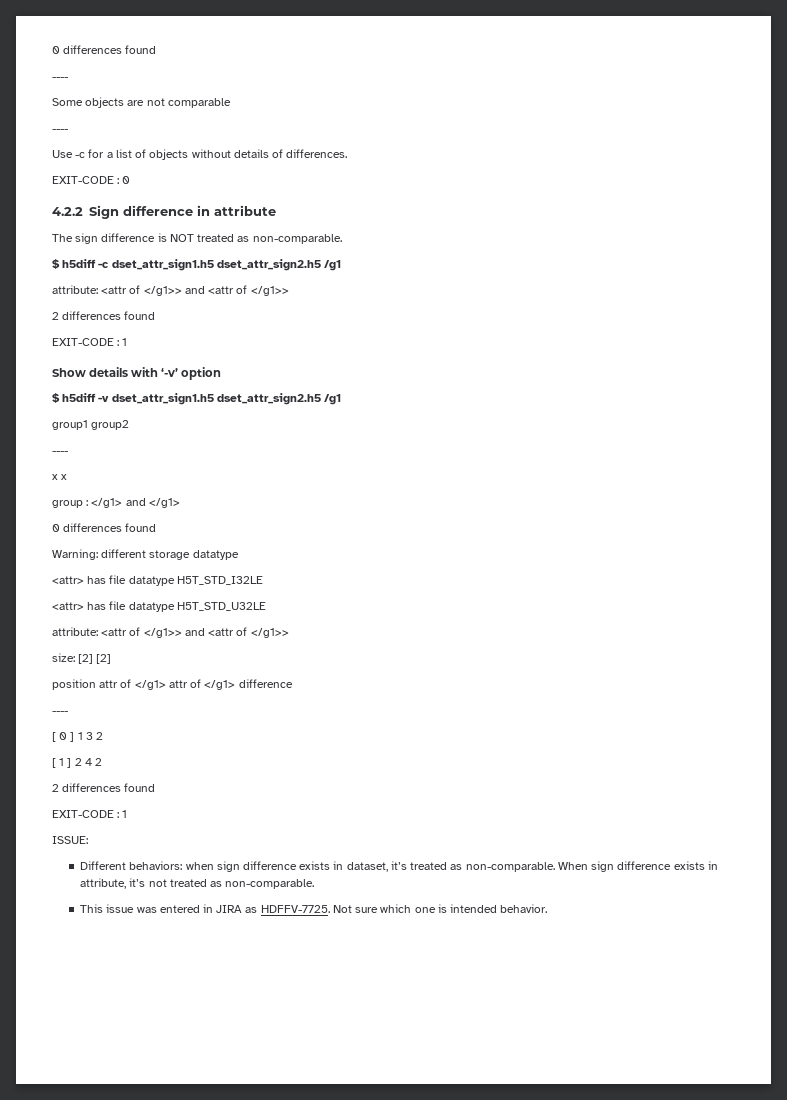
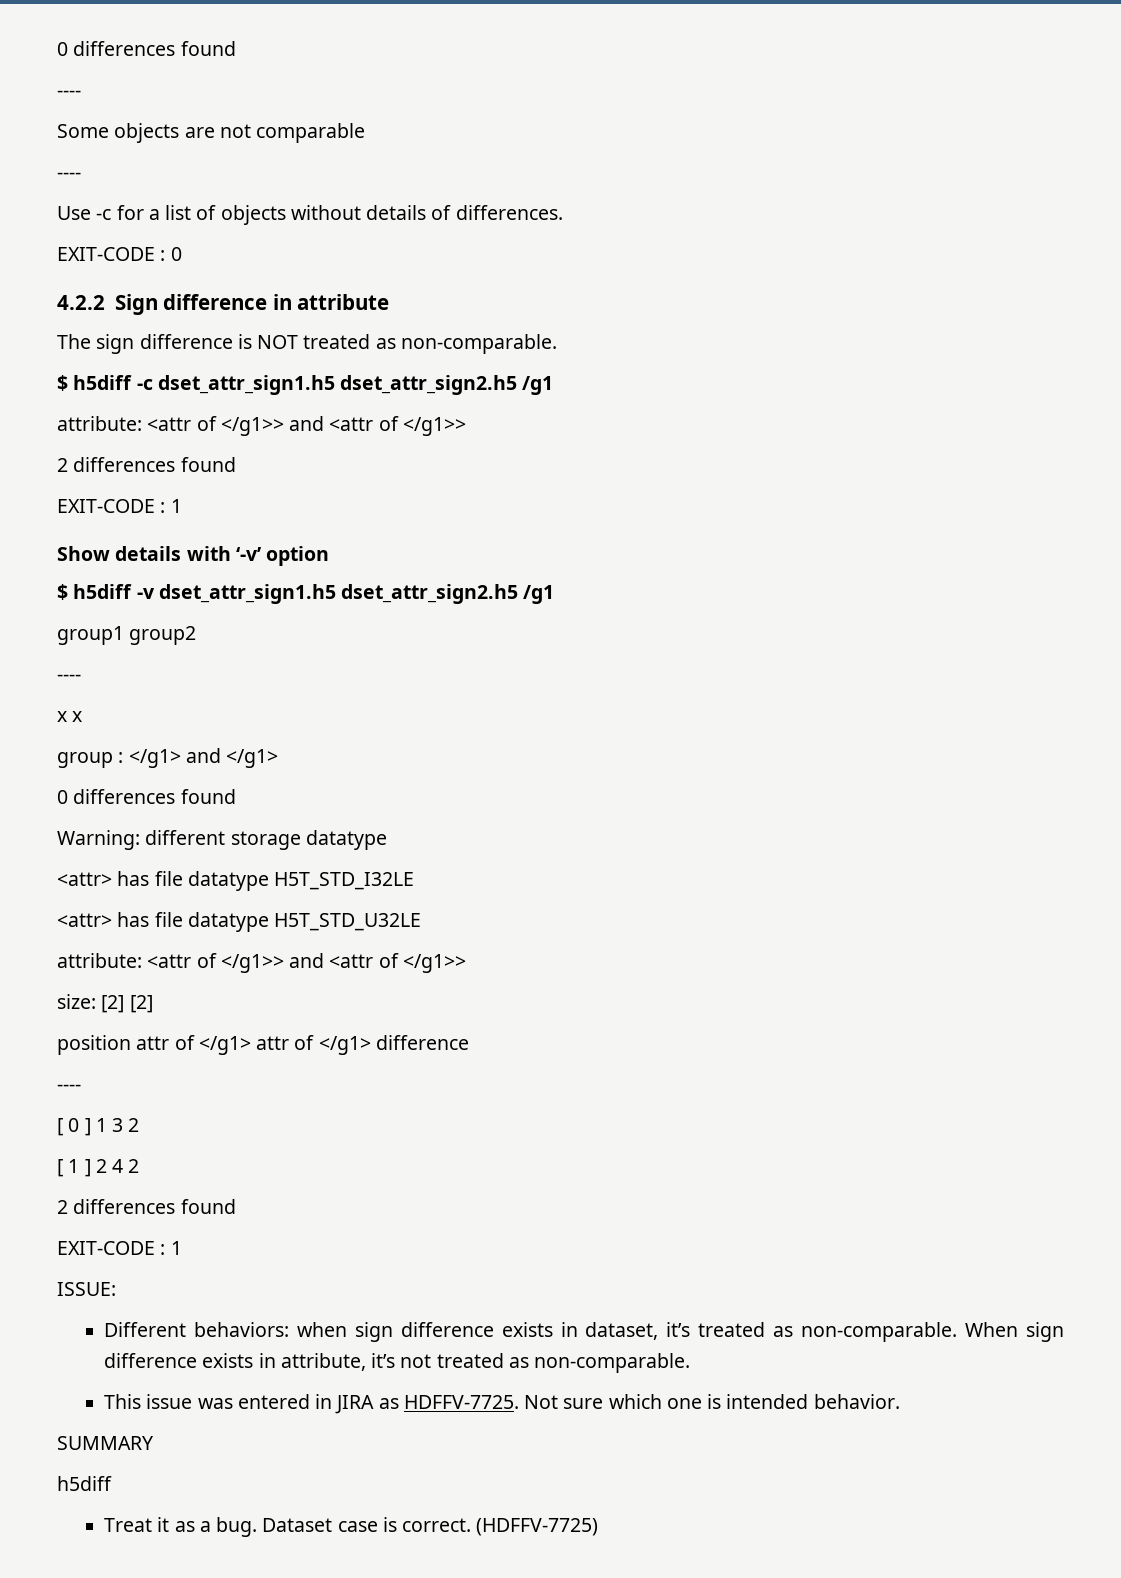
(548, 908) none -> [57,1436,154,1450] [57,1476,112,1491] [103,1517,599,1537] // SUMMARY // h5diff // Treat it as a bug. Dataset case is correct. (HDFFV-7725)

